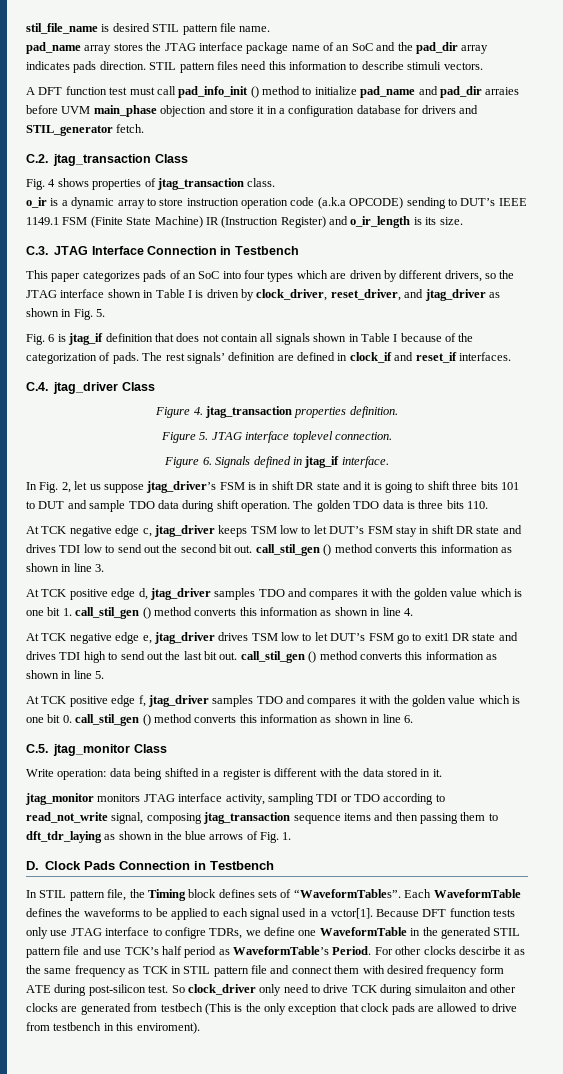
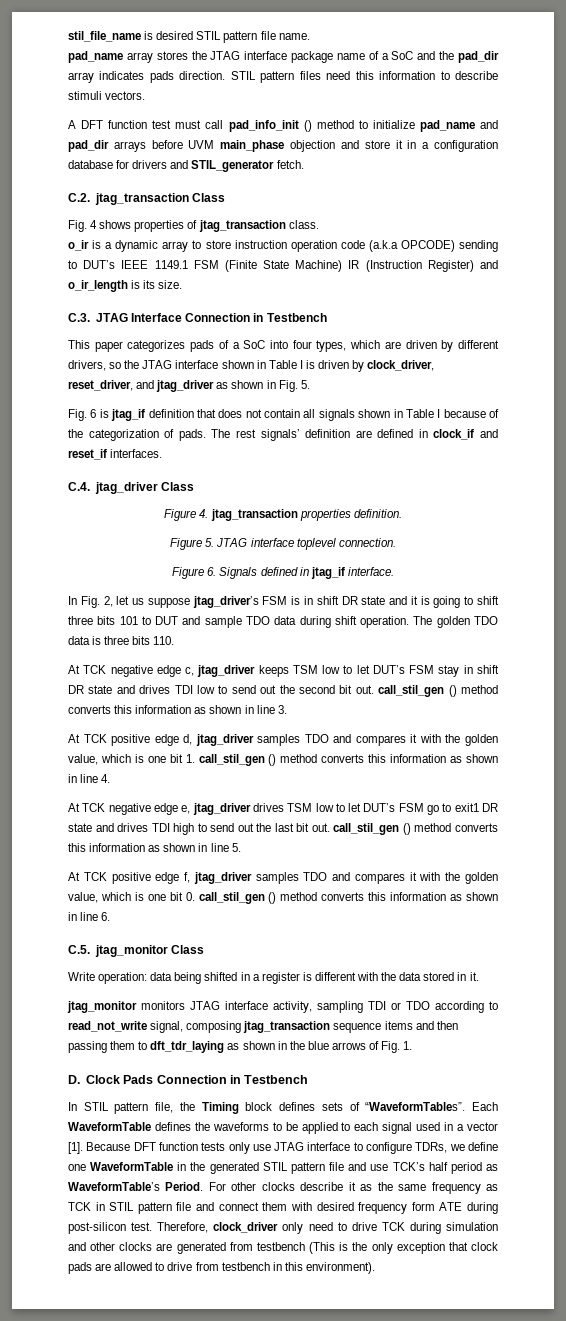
[336,45,350,51] an -> [381,53,389,60] a
[485,87,520,95] arraies -> [113,141,146,152] arrays
[182,273,196,279] an -> [232,342,240,349] a
[267,271,294,282] types -> [316,340,347,352] types,
[450,588,478,597] value -> [68,754,98,765] value,
[448,695,476,704] value -> [68,892,98,903] value,
[330,908,373,919] vctor[1]. -> [466,1122,498,1131] [68,1142,83,1154] vector [1].
[164,927,206,939] configre -> [366,1142,413,1154] configure
[458,946,501,955] descirbe -> [300,1182,344,1191] describe
[171,985,185,993] So -> [157,1222,209,1233] Therefore,
[414,984,467,993] simulaiton -> [446,1222,499,1231] simulation
[160,1003,203,1012] testbech -> [256,1242,305,1251] testbench
[136,1022,200,1034] enviroment). -> [305,1262,375,1274] environment).

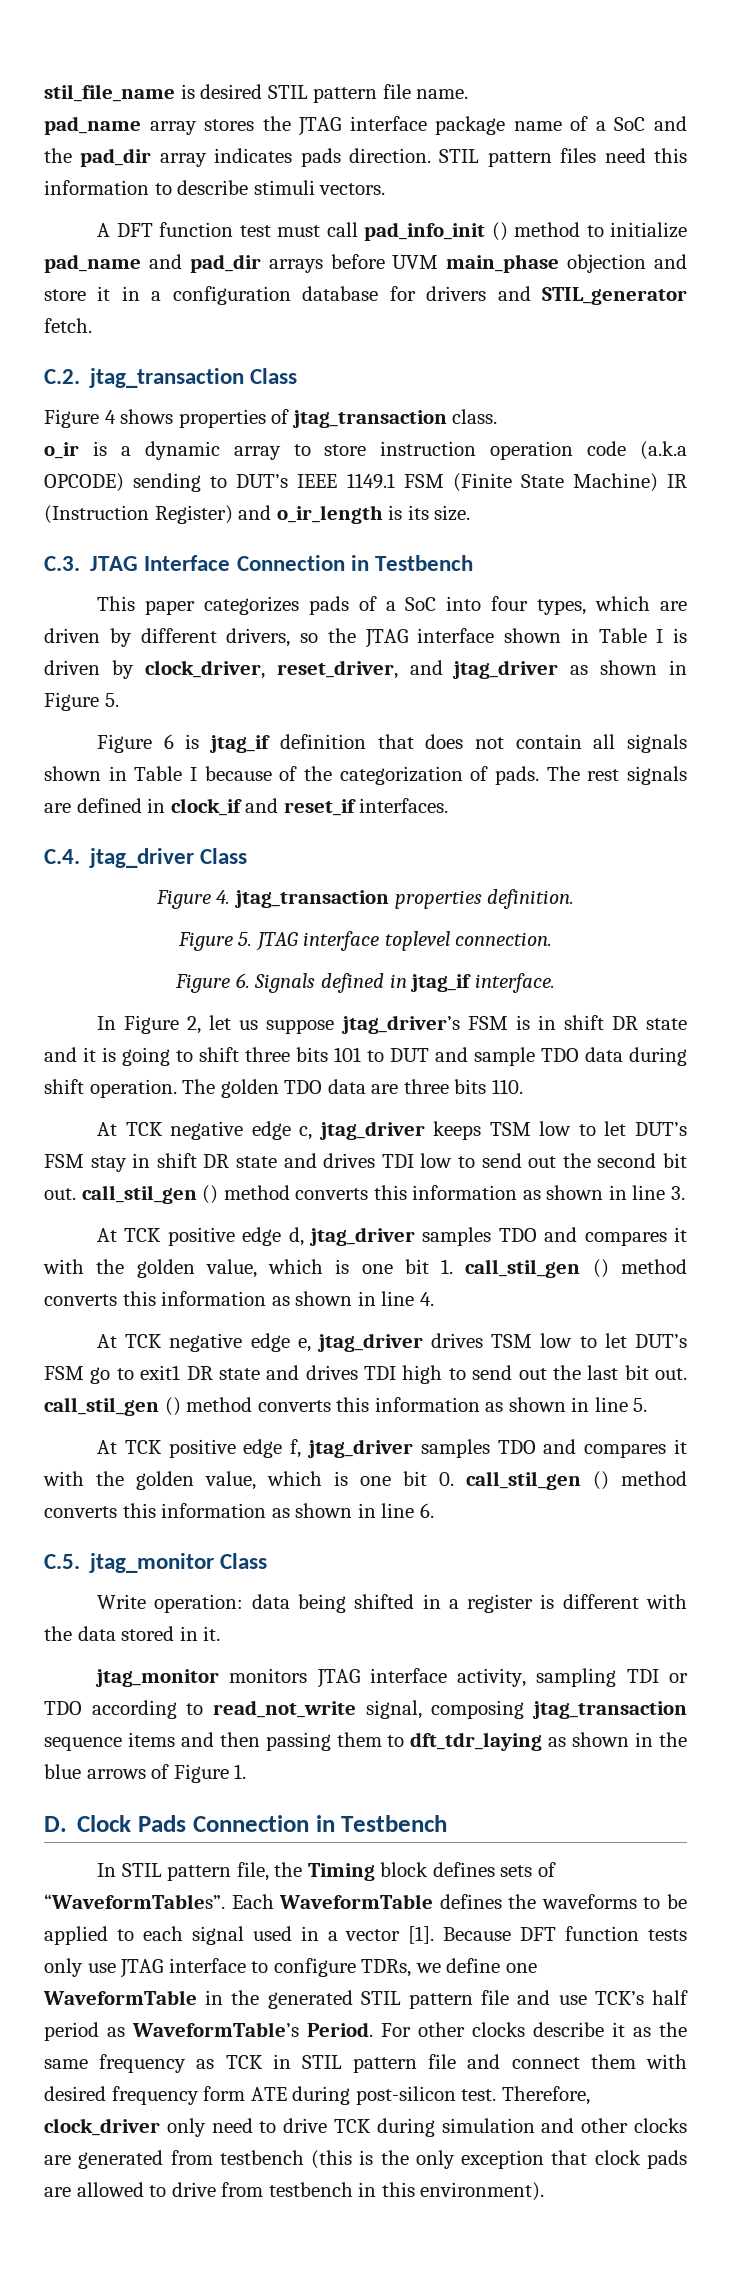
[68,220,87,232] Fig. -> [44,409,99,428] Figure
[278,380,310,392] [68,409,87,421] Fig. 5. // Fig. -> [44,692,119,711] [97,734,153,753] Figure 5. // Figure
[260,429,351,441] signals’ definition -> [627,766,687,785] signals
[80,596,100,608] Fig. -> [124,1015,180,1034] Figure
[92,636,102,645] is -> [371,1084,399,1094] are
[381,1041,401,1053] Fig. -> [173,1764,229,1783] Figure
[309,1242,336,1254] (This -> [311,2150,353,2169] (this

